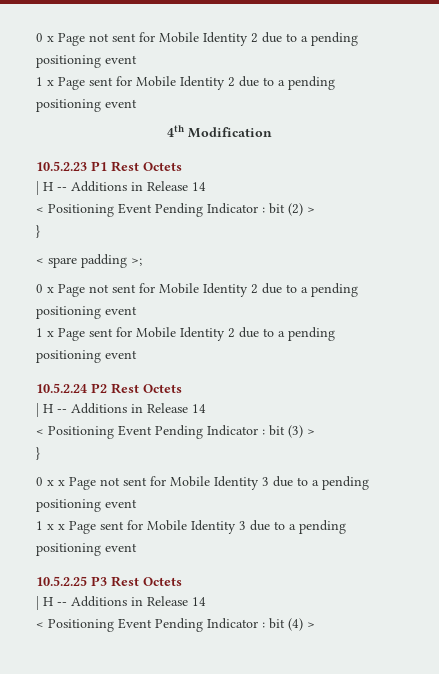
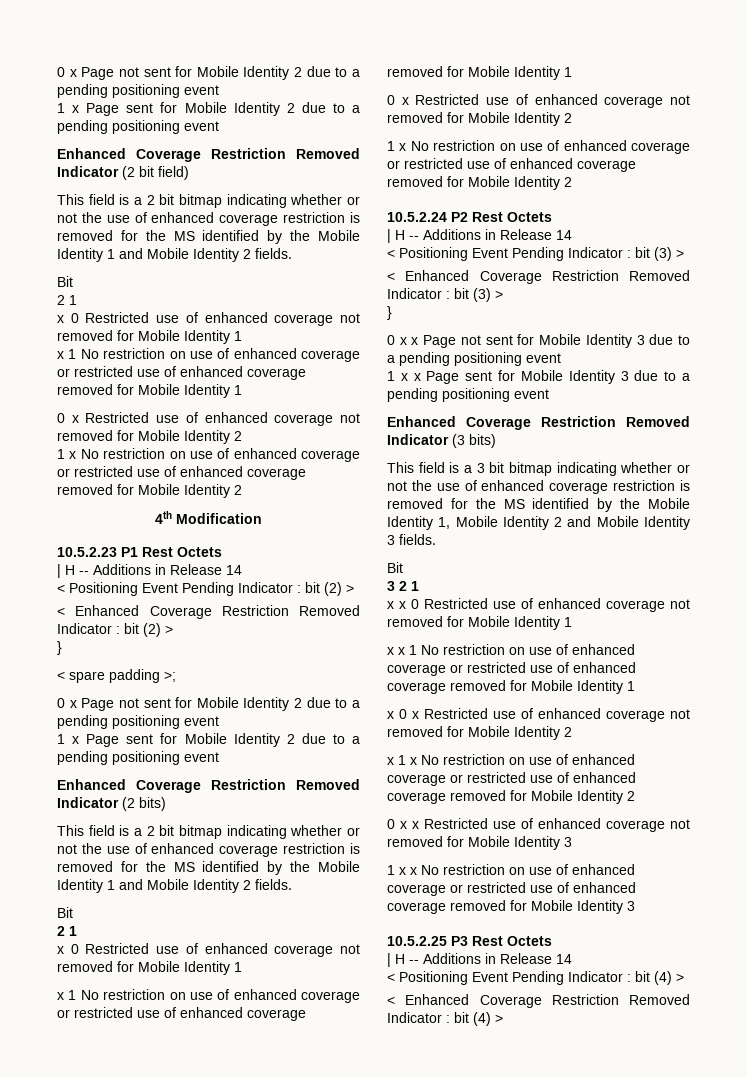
(137, 103) none -> [57,148,360,162] [57,166,189,180] [57,194,361,208] [57,212,360,226] [57,230,360,244] [57,248,292,262] [57,276,73,287] [57,295,77,305] [57,312,361,326] [57,330,242,344] [57,348,360,362] [57,366,306,380] [57,384,242,398] [57,412,361,426] [57,430,242,444] [57,448,360,462] [57,466,306,480] [57,484,242,498] // Enhanced Coverage Restriction Removed Indicator (2 bit field) // This field is a 2 bit bitmap indicating whether or not the use of enhanced coverage restriction is removed for the MS identified by the Mobile Identity 1 and Mobile Identity 2 fields. // Bit // 2 1 // x 0 Restricted use of enhanced coverage not removed for Mobile Identity 1 // x 1 No restriction on use of enhanced coverage or restricted use of enhanced coverage removed for Mobile Identity 1 // 0 x Restricted use of enhanced coverage not removed for Mobile Identity 2 // 1 x No restriction on use of enhanced coverage or restricted use of enhanced coverage removed for Mobile Identity 2
(315, 210) none -> [57,605,360,619] [57,623,173,637] // < Enhanced Coverage Restriction Removed Indicator : bit (2) >
(137, 354) none -> [57,779,360,793] [57,797,166,811] [57,825,361,839] [57,843,360,857] [57,861,360,875] [57,879,292,893] [57,907,73,918] [57,926,77,936] [57,943,361,957] [57,961,242,975] [57,989,360,1003] [57,1007,306,1021] [387,66,572,80] [387,94,690,108] [387,112,572,126] [387,140,690,154] [387,158,636,172] [387,176,572,190] // Enhanced Coverage Restriction Removed Indicator (2 bits) // This field is a 2 bit bitmap indicating whether or not the use of enhanced coverage restriction is removed for the MS identified by the Mobile Identity 1 and Mobile Identity 2 fields. // Bit // 2 1 // x 0 Restricted use of enhanced coverage not removed for Mobile Identity 1 // x 1 No restriction on use of enhanced coverage or restricted use of enhanced coverage removed for Mobile Identity 1 // 0 x Restricted use of enhanced coverage not removed for Mobile Identity 2 // 1 x No restriction on use of enhanced coverage or restricted use of enhanced coverage removed for Mobile Identity 2
(315, 432) none -> [387,270,690,284] [387,288,503,302] // < Enhanced Coverage Restriction Removed Indicator : bit (3) >
(137, 547) none -> [387,416,690,430] [387,434,496,448] [387,462,690,476] [387,480,690,494] [387,498,690,512] [387,516,690,530] [387,534,436,545] [387,562,403,573] [387,581,419,591] [387,598,690,612] [387,616,572,630] [387,644,635,655] [387,662,636,676] [387,680,635,694] [387,708,690,722] [387,726,572,740] [387,754,635,765] [387,772,636,786] [387,790,635,804] [387,818,690,832] [387,836,572,850] [387,864,635,875] [387,882,636,896] [387,900,635,914] // Enhanced Coverage Restriction Removed Indicator (3 bits) // This field is a 3 bit bitmap indicating whether or not the use of enhanced coverage restriction is removed for the MS identified by the Mobile Identity 1, Mobile Identity 2 and Mobile Identity 3 fields. // Bit // 3 2 1 // x x 0 Restricted use of enhanced coverage not removed for Mobile Identity 1 // x x 1 No restriction on use of enhanced coverage or restricted use of enhanced coverage removed for Mobile Identity 1 // x 0 x Restricted use of enhanced coverage not removed for Mobile Identity 2 // x 1 x No restriction on use of enhanced coverage or restricted use of enhanced coverage removed for Mobile Identity 2 // 0 x x Restricted use of enhanced coverage not removed for Mobile Identity 3 // 1 x x No restriction on use of enhanced coverage or restricted use of enhanced coverage removed for Mobile Identity 3
(315, 625) none -> [387,994,690,1008] [387,1012,503,1026] // < Enhanced Coverage Restriction Removed Indicator : bit (4) >

